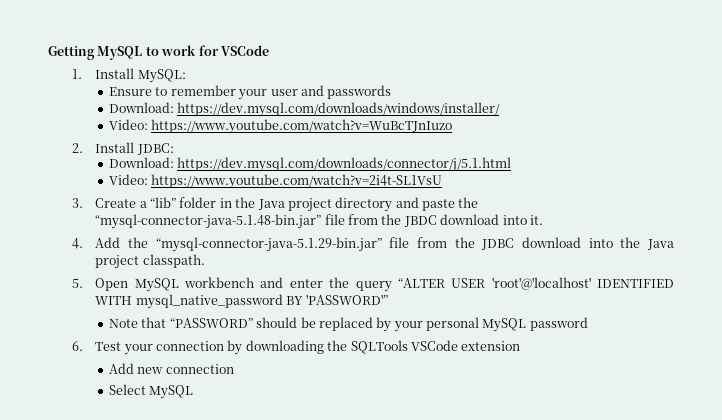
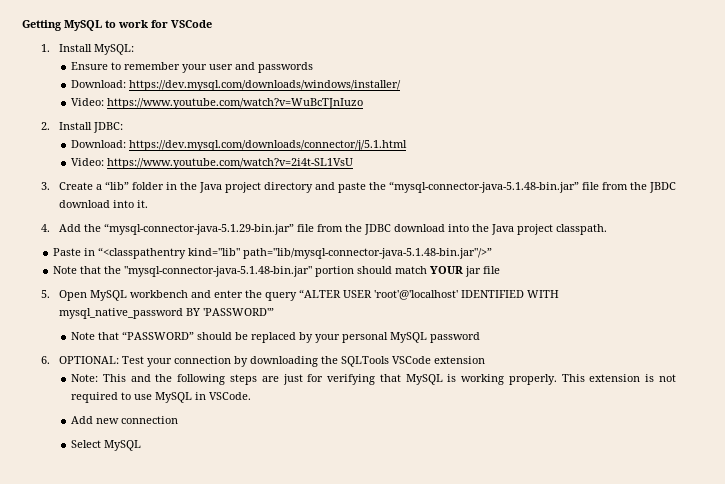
(205, 261) none -> [52,247,492,259] [52,266,500,277] // Paste in “<classpathentry kind="lib" path="lib/mysql-connector-java-5.1.48-bin.jar"/>” // Note that the "mysql-connector-java-5.1.48-bin.jar" portion should match YOUR jar file
(83, 346) none -> [58,356,119,364] OPTIONAL:
(521, 346) none -> [71,374,677,385] [71,392,252,403] // Note: This and the following steps are just for verifying that MySQL is working properly. This extension is not required to use MySQL in VSCode.

